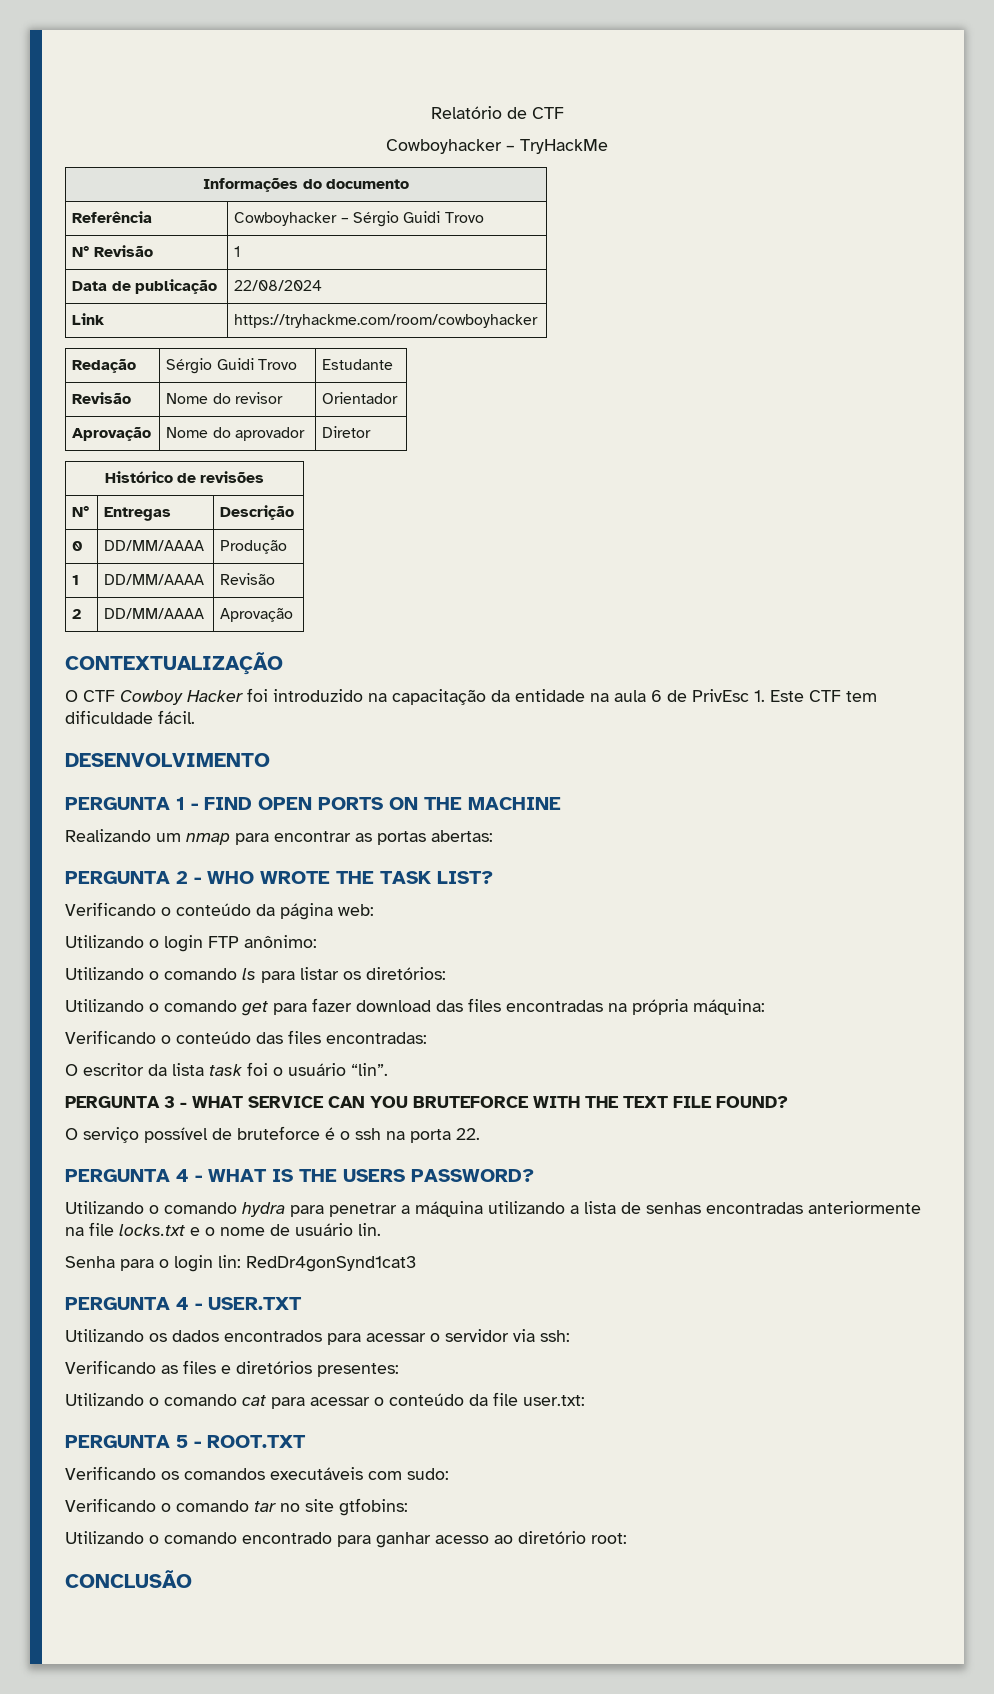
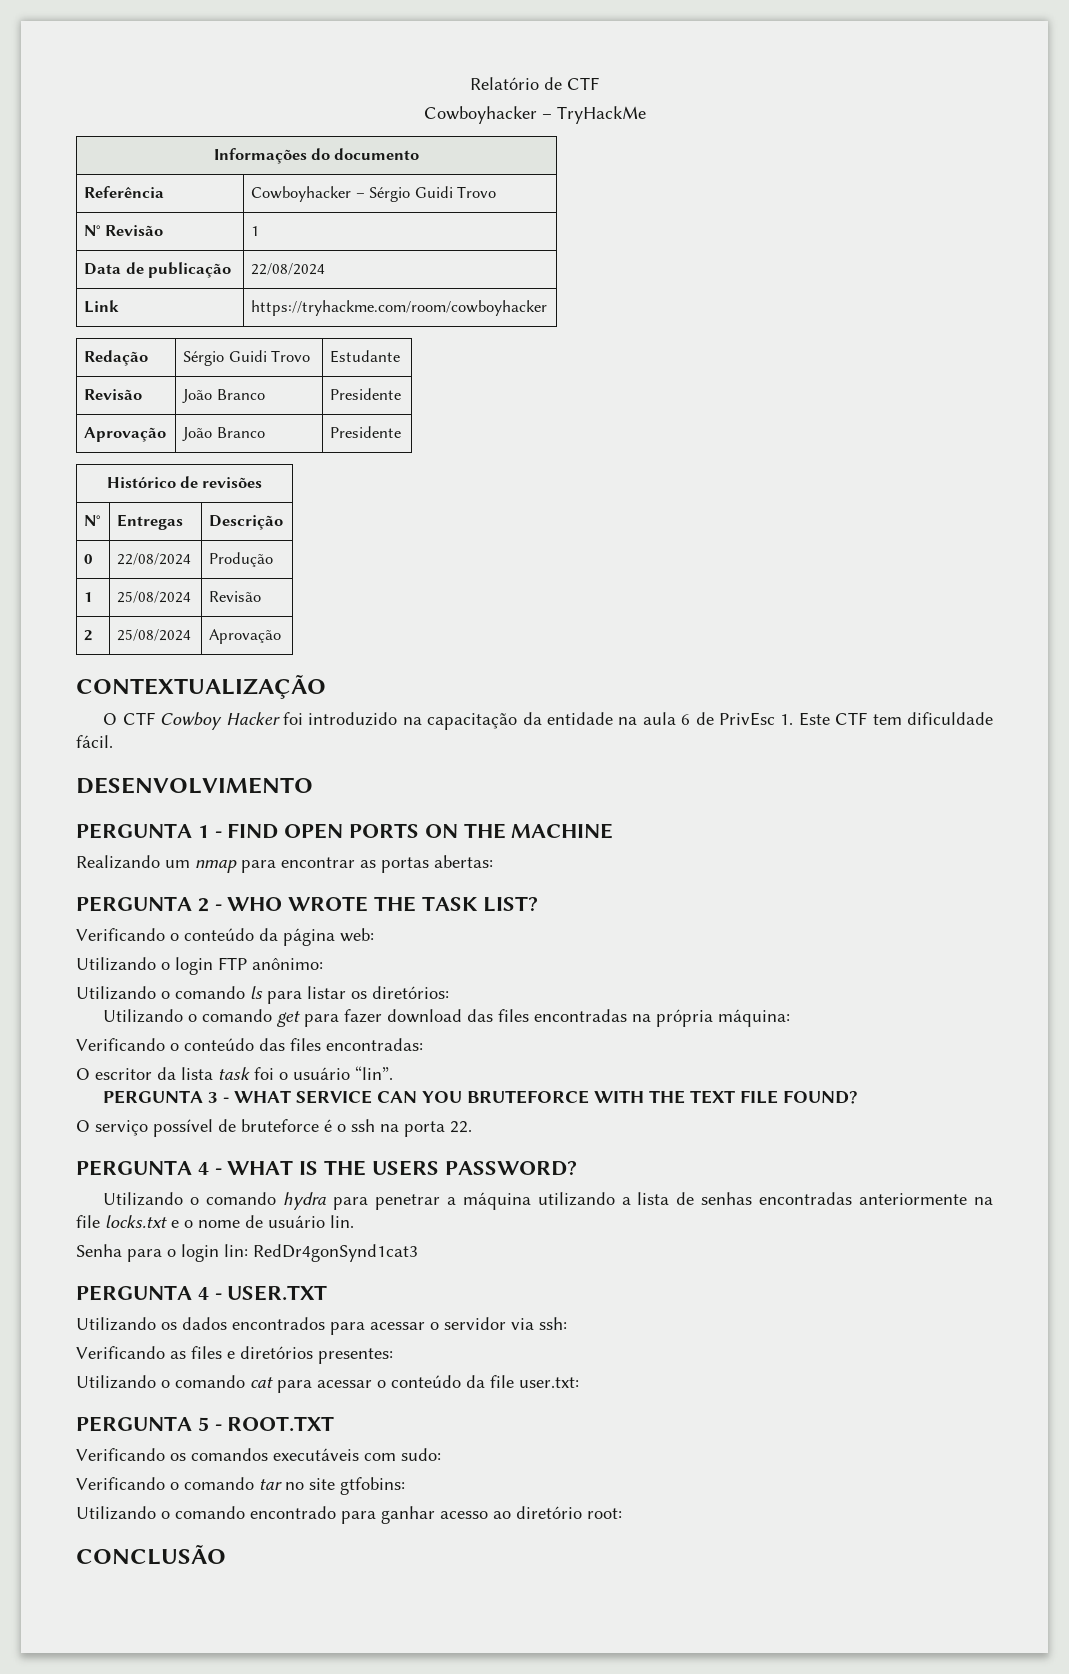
[166,392,284,404] [322,392,399,404] [72,427,152,441] [166,427,306,441] [322,426,372,438] Nome do revisor | Orientador // Aprovação | Nome do aprovador | Diretor -> [182,389,265,403] [330,388,402,400] [84,427,167,442] [182,427,265,441] [330,426,402,438] João Branco | Presidente // Aprovação | João Branco | Presidente
[104,540,205,551] DD/MM/AAAA -> [117,553,192,565] 22/08/2024
[104,574,205,585] DD/MM/AAAA -> [117,591,192,603] 25/08/2024
[104,608,205,619] DD/MM/AAAA -> [117,629,192,641] 25/08/2024

